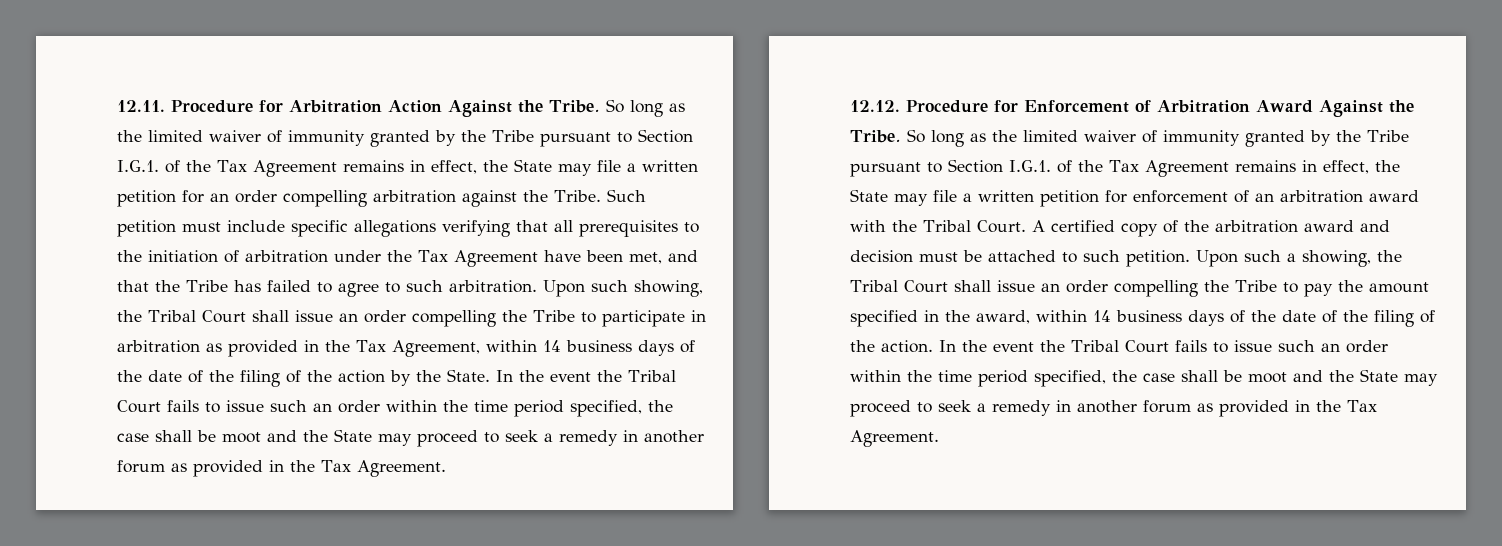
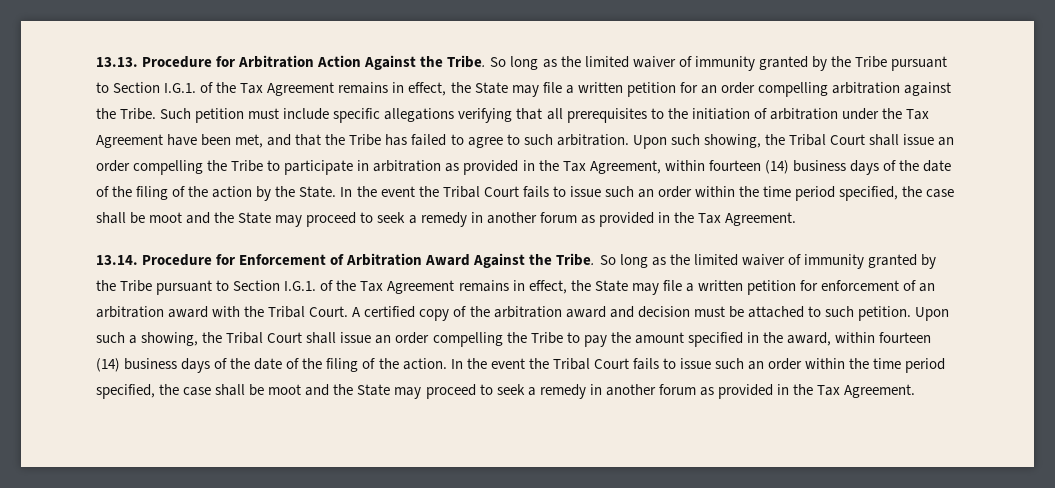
[117,100,165,112] 12.11. -> [96,57,138,67] 13.13.
[542,340,561,352] 14 -> [708,160,789,174] fourteen (14)
[850,100,900,112] 12.12. -> [96,255,138,265] 13.14.
[1093,310,1111,322] 14 -> [879,332,932,343] [96,358,120,372] fourteen (14)

